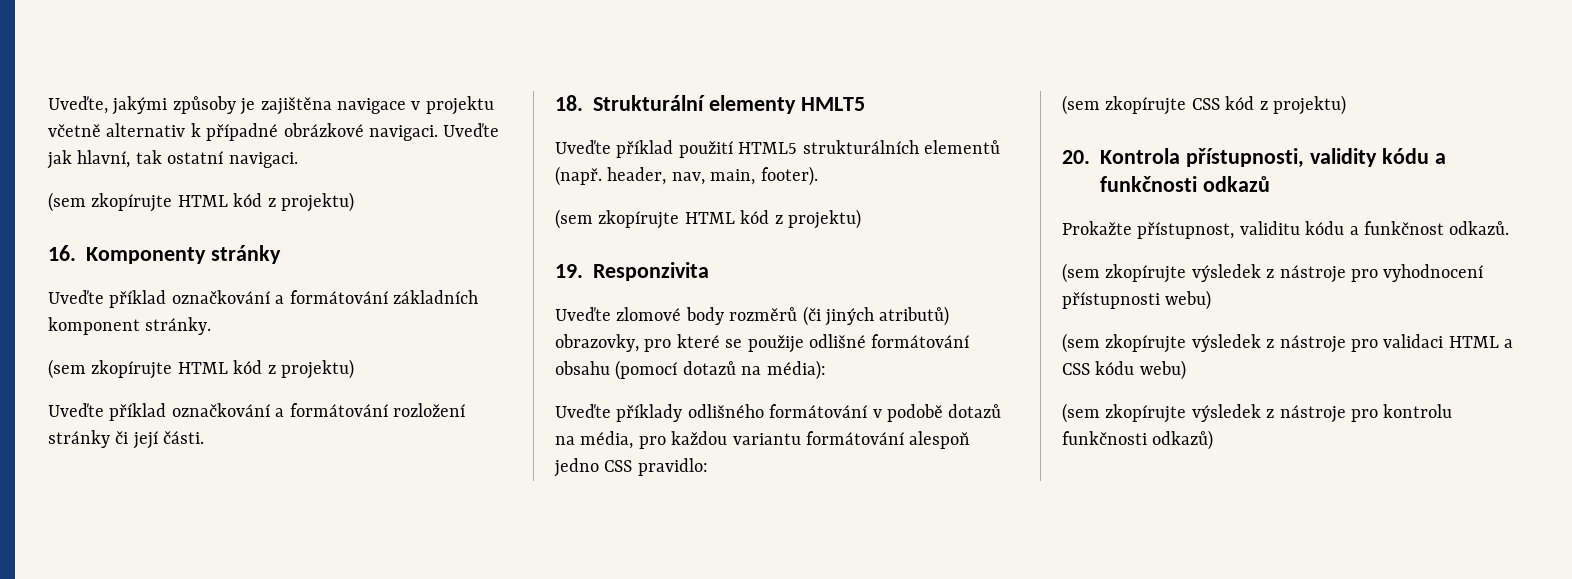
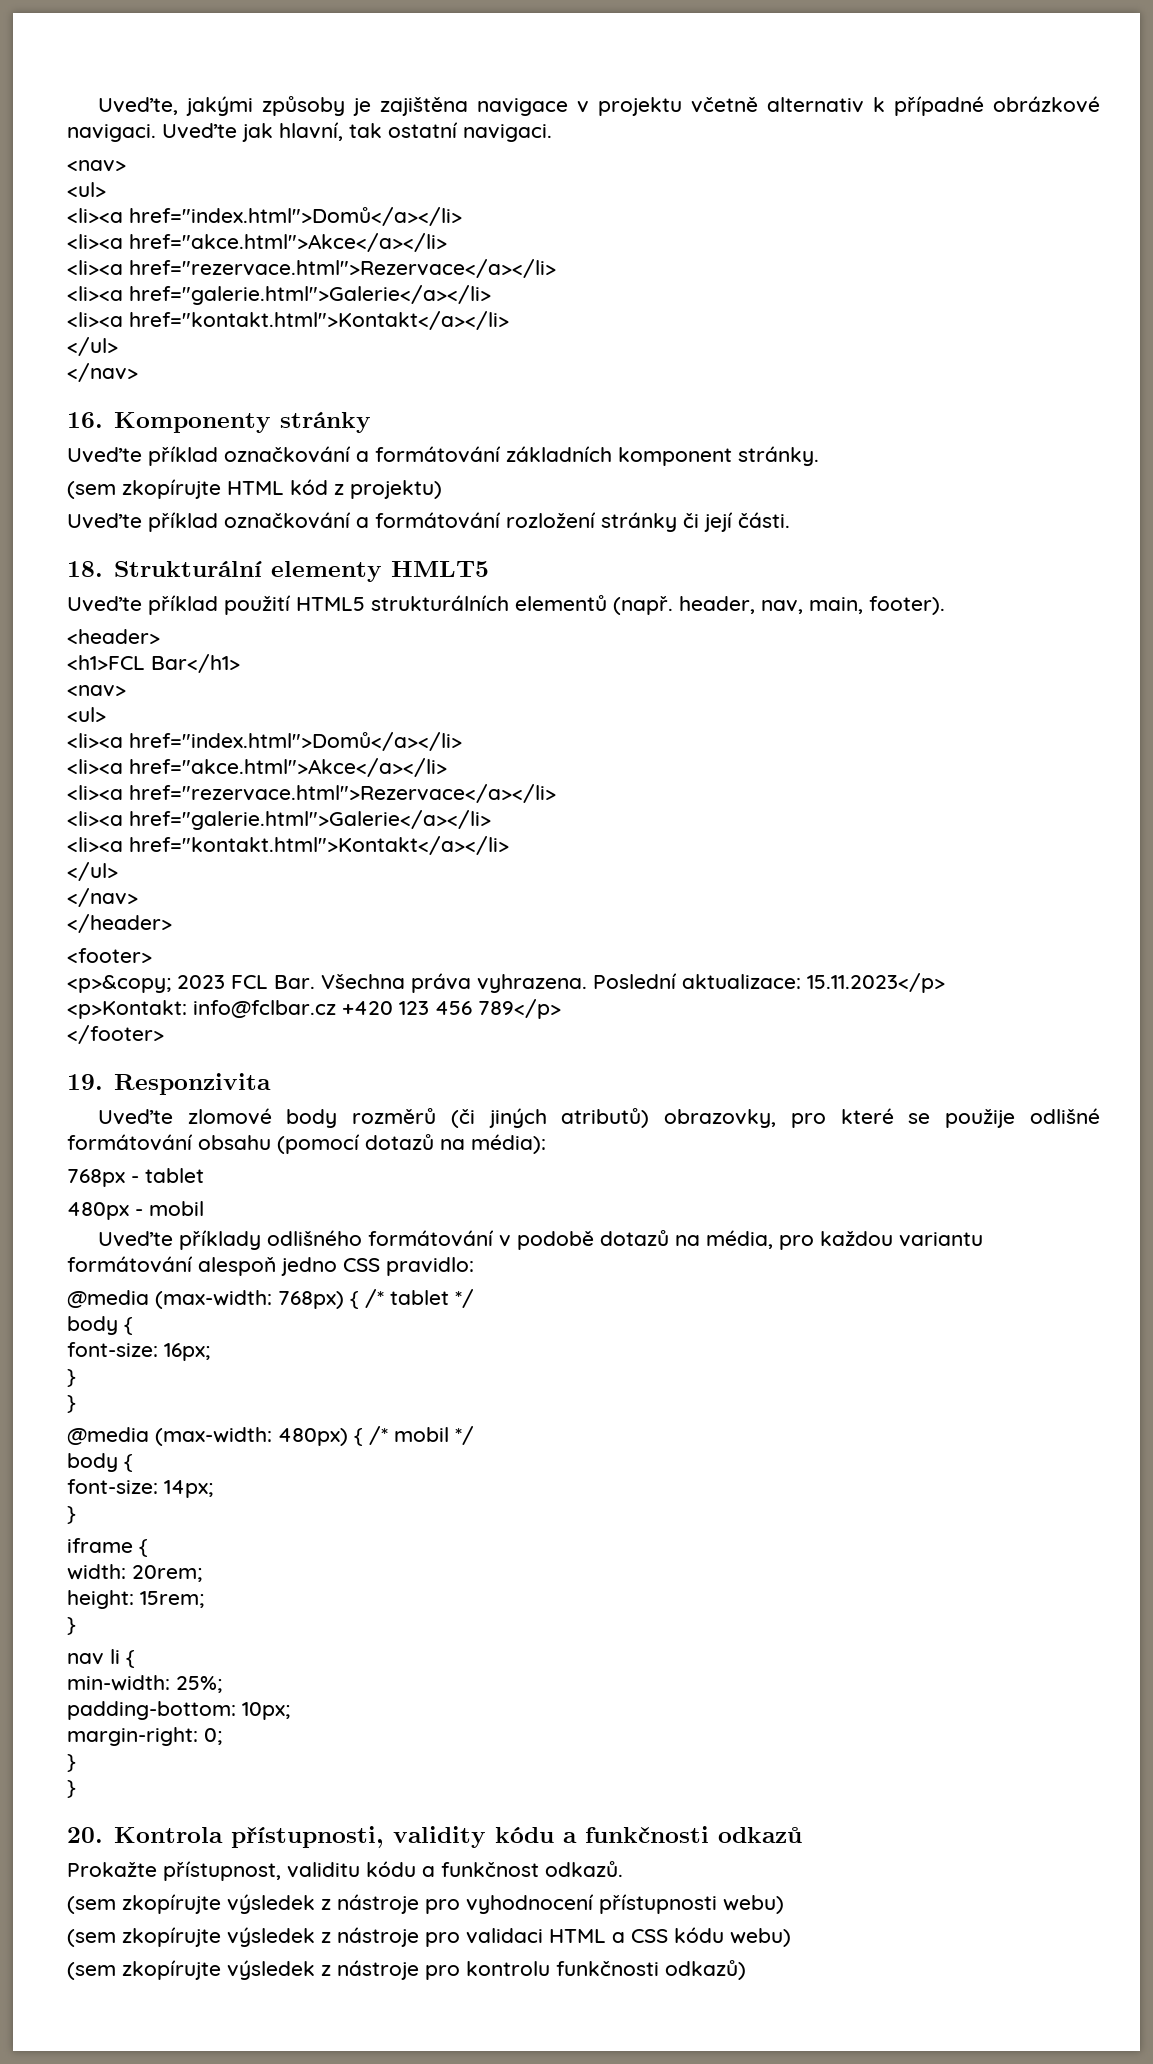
[48,192,354,212] (sem zkopírujte HTML kód z projektu) -> [67,160,126,172] [67,182,106,197] [67,207,462,226] [67,233,447,252] [67,259,556,278] [67,285,491,305] [67,311,509,330] [67,337,118,356] [67,363,138,382] <nav> // <ul> // <li><a href="index.html">Domů</a></li> // <li><a href="akce.html">Akce</a></li> // <li><a href="rezervace.html">Rezervace</a></li> // <li><a href="galerie.html">Galerie</a></li> // <li><a href="kontakt.html">Kontakt</a></li> // </ul> // </nav>
[555,209,861,229] (sem zkopírujte HTML kód z projektu) -> [67,629,160,644] [67,654,240,673] [67,685,126,697] [67,707,106,722] [67,732,462,751] [67,758,447,777] [67,784,556,803] [67,810,491,830] [67,836,509,855] [67,862,118,881] [67,888,138,907] [67,914,172,933] [67,948,152,963] [67,973,945,993] [67,999,561,1019] [67,1025,164,1044] <header> // <h1>FCL Bar</h1> // <nav> // <ul> // <li><a href="index.html">Domů</a></li> // <li><a href="akce.html">Akce</a></li> // <li><a href="rezervace.html">Rezervace</a></li> // <li><a href="galerie.html">Galerie</a></li> // <li><a href="kontakt.html">Kontakt</a></li> // </ul> // </nav> // </header> // <footer> // <p>&copy; 2023 FCL Bar. Všechna práva vyhrazena. Poslední aktualizace: 15.11.2023</p> // <p>Kontakt: info@fclbar.cz +420 123 456 789</p> // </footer>
(826, 370) none -> [67,1168,204,1187] [67,1201,204,1220] // 768px - tablet // 480px - mobil
[1062,95,1346,115] (sem zkopírujte CSS kód z projektu) -> [67,1289,474,1309] [67,1316,133,1335] [67,1342,210,1361] [67,1369,76,1387] [67,1395,76,1413] [67,1426,474,1446] [67,1453,133,1472] [67,1479,213,1498] [67,1506,76,1524] [67,1538,148,1557] [67,1564,202,1582] [67,1590,204,1609] [67,1617,76,1635] [67,1649,135,1668] [67,1675,222,1693] [67,1701,290,1720] [67,1727,222,1746] [67,1754,76,1772] [67,1780,76,1798] @media (max-width: 768px) { /* tablet */ // body { // font-size: 16px; // } // } // @media (max-width: 480px) { /* mobil */ // body { // font-size: 14px; // } // iframe { // width: 20rem; // height: 15rem; // } // nav li { // min-width: 25%; // padding-bottom: 10px; // margin-right: 0; // } // }

